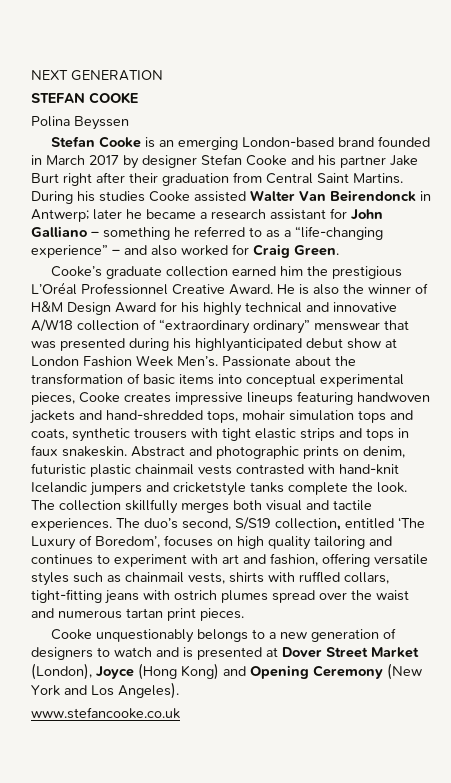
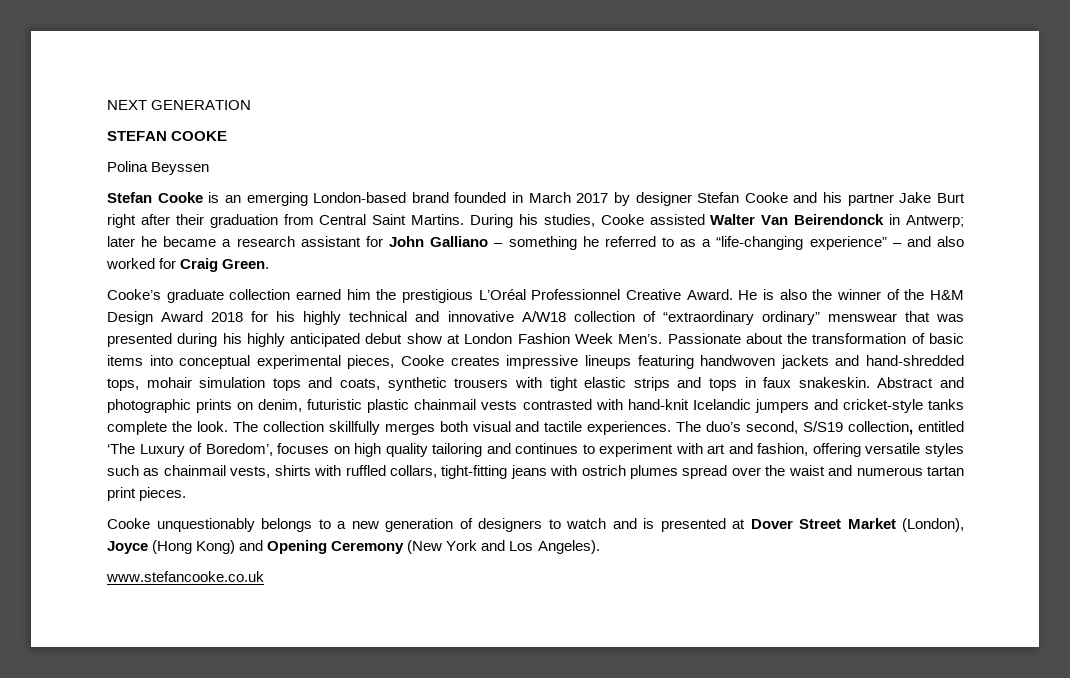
[99,191,145,202] studies -> [543,214,595,227] studies,
(428, 288) none -> [904,289,925,300] the
(156, 307) none -> [211,312,244,322] 2018
[195,338,302,352] highlyanticipated -> [246,333,361,347] highly anticipated
[173,482,246,496] cricketstyle -> [842,399,923,413] cricket-style

